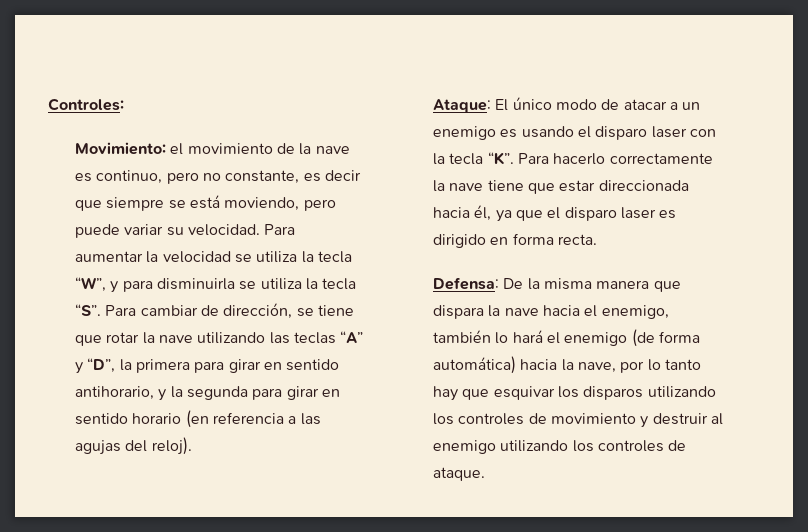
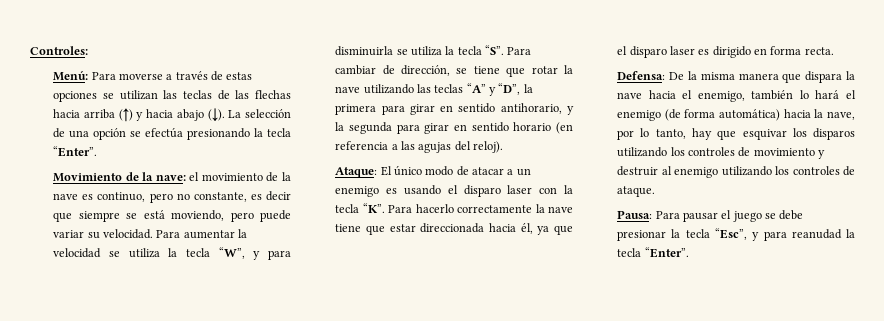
[75,142,167,155] Movimiento: -> [53,71,253,81] [53,90,291,102] [53,108,292,122] [53,127,291,140] [53,146,98,157] [53,172,186,182] Menú: Para moverse a través de estas opciones se utilizan las teclas de las flechas hacia arriba (↑) y hacia abajo (↓). La selección de una opción se efectúa presionando la tecla “Enter”. // Movimiento de la nave:
[665,359,702,370] tanto -> [655,129,686,139] tanto,
(486, 474) none -> [617,210,804,222] [617,228,855,241] [617,247,689,258] // Pausa: Para pausar el juego se debe presionar la tecla “Esc”, y para reanudad la tecla “Enter”.

